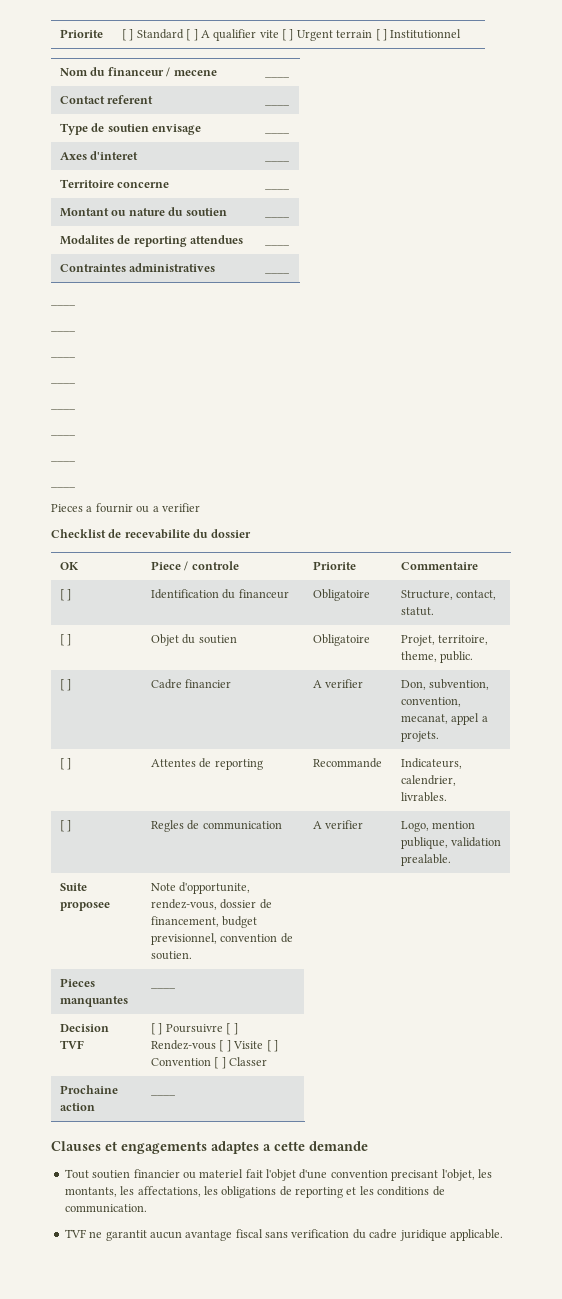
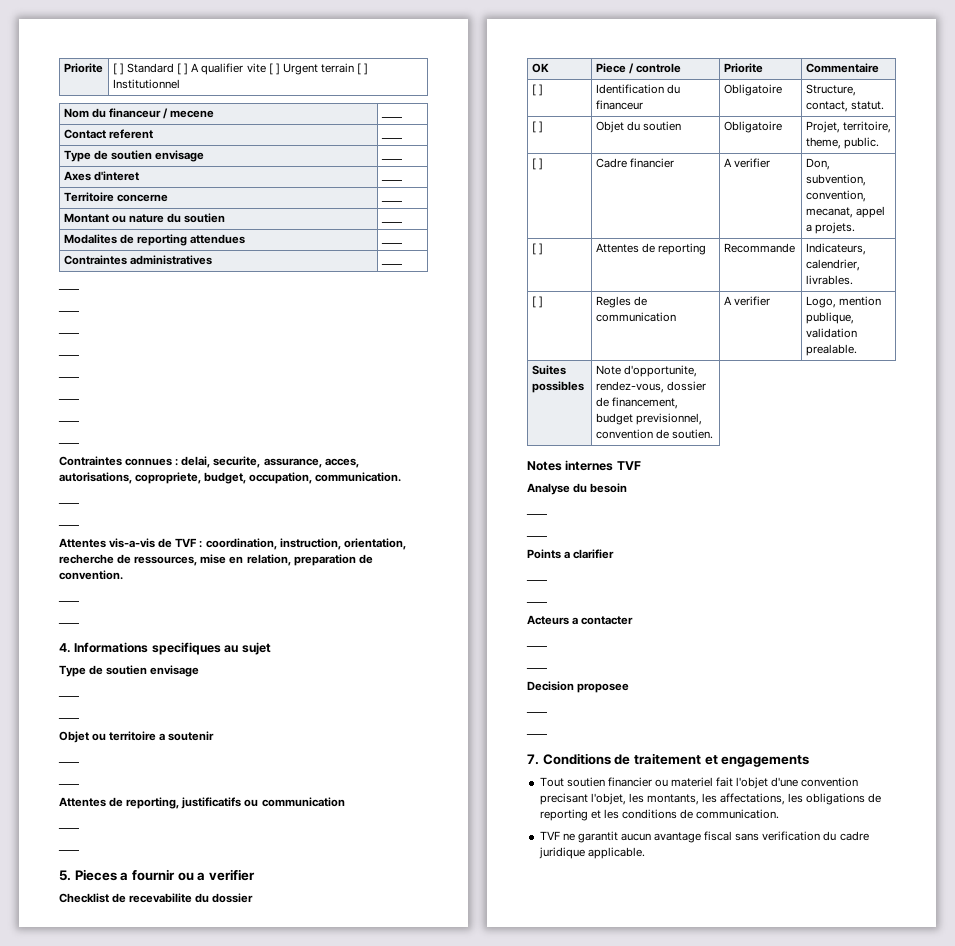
(76, 487) none -> [59,456,359,468] [59,472,402,484] [58,503,79,504] [58,525,79,526] [59,538,406,550] [59,554,373,566] [59,570,123,580] [58,601,79,602] [58,623,79,624] [59,642,271,655] [59,665,200,677] [58,696,79,697] [58,718,79,719] [59,731,215,743] [58,762,79,763] [58,784,79,785] [59,797,345,809] [58,828,79,829] [58,850,79,851] [59,870,71,881] Contraintes connues : delai, securite, assurance, acces, autorisations, copropriete, budget, occupation, communication. // ____ // ____ // Attentes vis-a-vis de TVF : coordination, instruction, orientation, recherche de ressources, mise en relation, preparation de convention. // ____ // ____ // 4. Informations specifiques au sujet // Type de soutien envisage // ____ // ____ // Objet ou territoire a soutenir // ____ // ____ // Attentes de reporting, justificatifs ou communication // ____ // ____ // 5.
[60,883,88,891] [60,902,111,911] Suite proposee -> [531,365,566,375] [531,381,584,393] Suites possibles
[60,978,96,987] [60,996,129,1007] [151,987,177,989] [60,1024,110,1032] [60,1040,85,1049] [151,1023,238,1035] [151,1040,278,1052] [151,1057,268,1069] [60,1085,119,1094] [60,1103,96,1111] [151,1094,177,1096] [51,1141,368,1154] // Pieces manquantes | ____ // Decision TVF | [ ] Poursuivre [ ] Rendez-vous [ ] Visite [ ] Convention [ ] Classer // Prochaine action | ____ // Clauses et engagements adaptes a cette demande -> [527,460,641,471] [527,483,628,495] [526,514,547,515] [526,536,547,537] [527,549,615,559] [526,580,547,581] [526,602,547,603] [527,615,634,625] [526,646,547,647] [526,668,547,669] [527,681,630,693] [526,712,547,713] [526,734,547,735] [527,753,810,767] // Notes internes TVF // Analyse du besoin // ____ // ____ // Points a clarifier // ____ // ____ // Acteurs a contacter // ____ // ____ // Decision proposee // ____ // ____ // 7. Conditions de traitement et engagements

